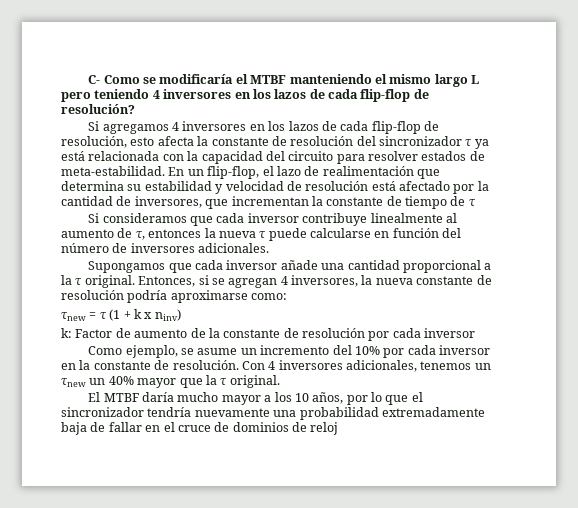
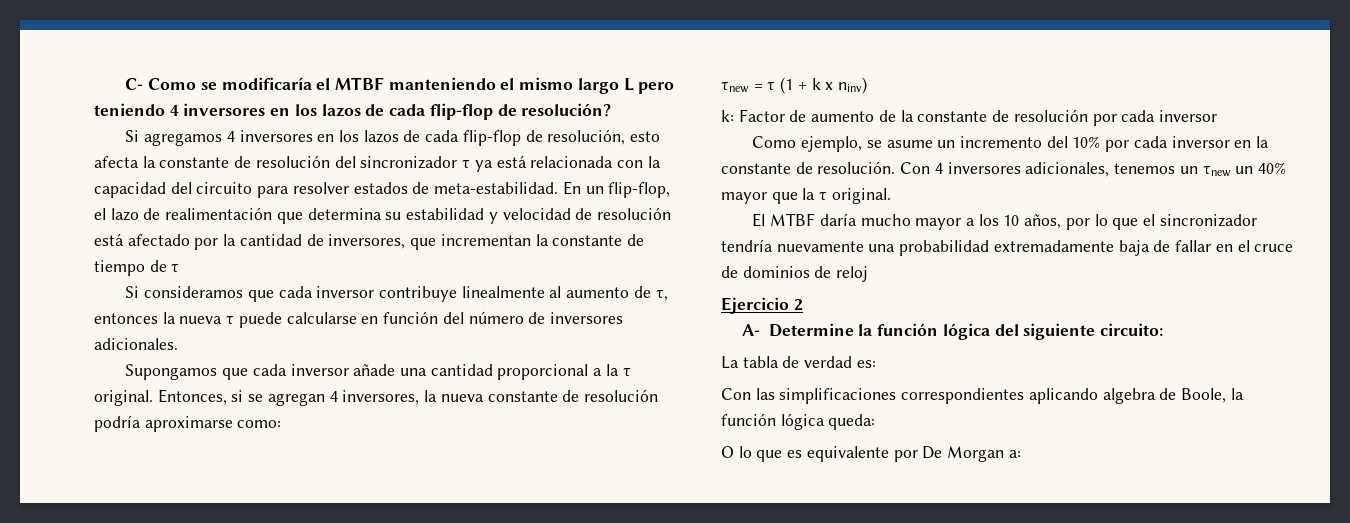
(339, 428) none -> [721,297,803,314] [741,323,1164,340] [721,356,876,369] [721,388,1244,404] [721,413,876,430] [721,446,1021,462] // Ejercicio 2 // A- Determine la función lógica del siguiente circuito: // La tabla de verdad es: // Con las simplificaciones correspondientes aplicando algebra de Boole, la función lógica queda: // O lo que es equivalente por De Morgan a:

